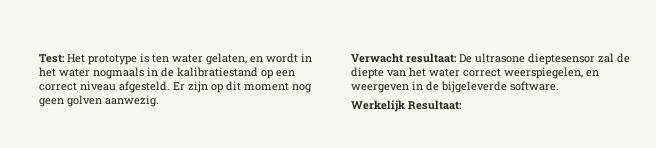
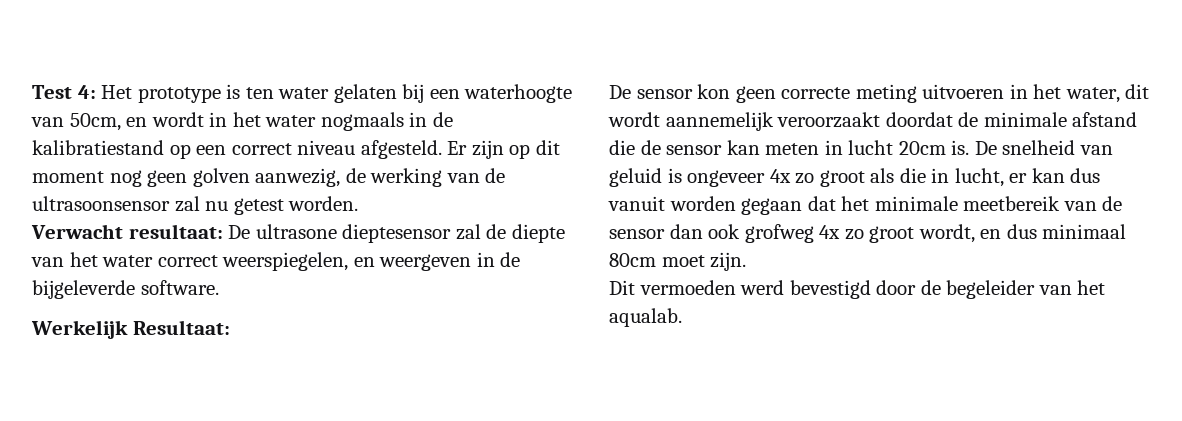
[39,54,65,63] Test: -> [32,85,96,99] Test 4:
[206,53,247,65] gelaten, -> [333,84,573,103] [31,113,121,131] gelaten bij een waterhoogte van 50cm,
[105,95,159,107] aanwezig. -> [255,168,506,187] [32,196,359,215] aanwezig, de werking van de ultrasoonsensor zal nu getest worden.
(462, 105) none -> [609,84,1150,103] [608,112,1138,131] [609,140,1113,155] [609,168,1101,187] [608,196,1123,215] [609,224,1127,243] [609,252,747,271] [609,280,1106,299] [609,308,682,327] // De sensor kon geen correcte meting uitvoeren in het water, dit wordt aannemelijk veroorzaakt doordat de minimale afstand die de sensor kan meten in lucht 20cm is. De snelheid van geluid is ongeveer 4x zo groot als die in lucht, er kan dus vanuit worden gegaan dat het minimale meetbereik van de sensor dan ook grofweg 4x zo groot wordt, en dus minimaal 80cm moet zijn. // Dit vermoeden werd bevestigd door de begeleider van het aqualab.

